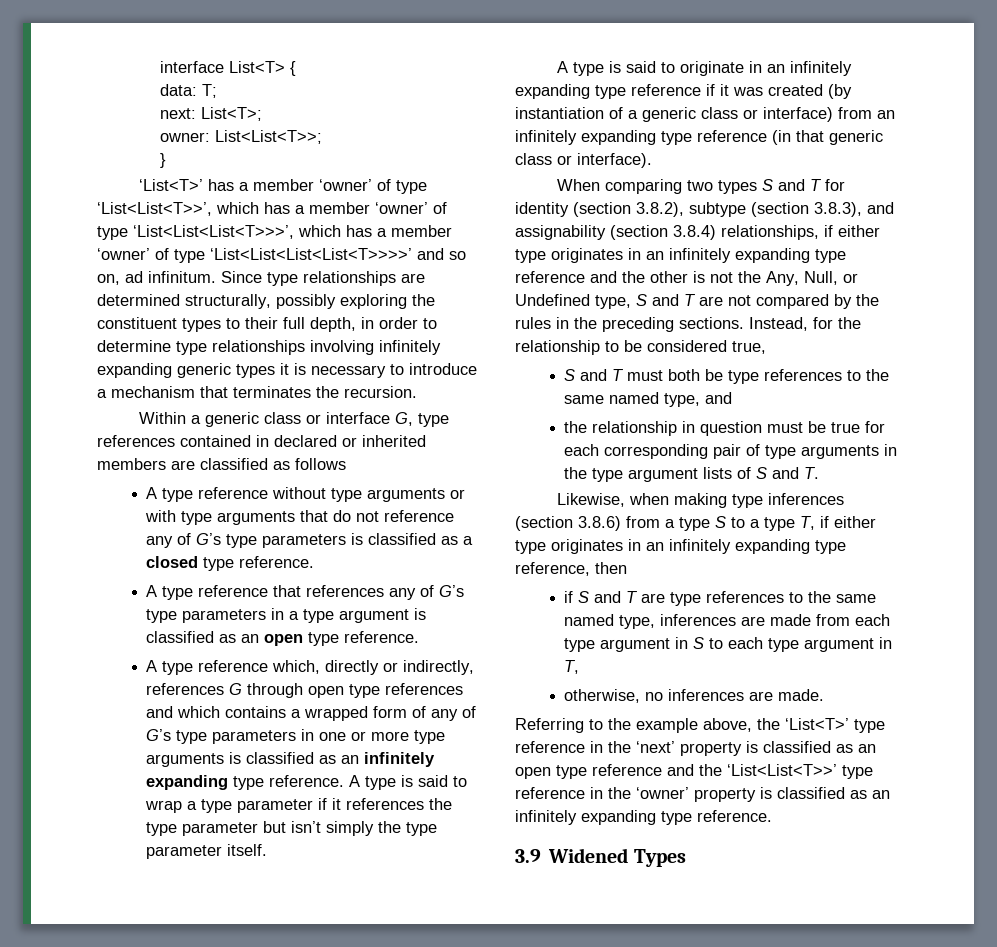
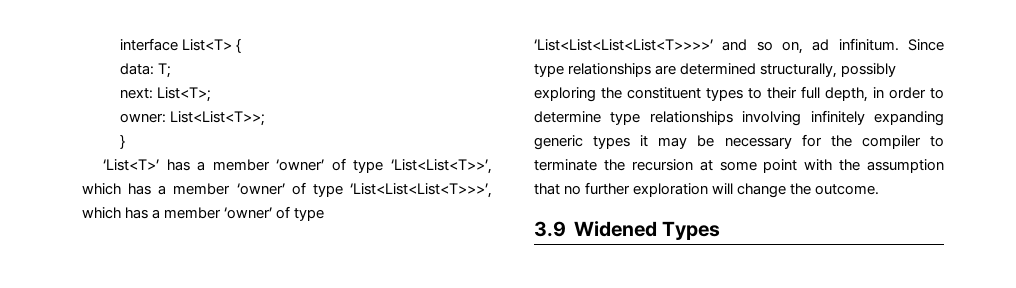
[294,363,477,378] [97,386,417,398] [138,412,449,427] [97,435,426,447] [97,458,346,470] [146,487,466,502] [145,510,455,525] [146,533,474,548] [146,556,315,571] [146,585,465,600] [146,608,427,623] [146,631,420,646] [146,660,475,675] [146,683,464,698] [146,706,477,721] [146,729,446,744] [146,752,436,767] [146,775,468,790] [145,798,453,813] [146,821,438,836] [146,844,268,859] [556,61,852,76] [515,84,852,99] [515,107,895,122] [515,130,883,145] [515,153,652,168] [556,179,845,194] [515,202,894,217] [515,225,880,240] [515,248,846,263] [515,271,858,286] [515,294,879,309] [515,317,861,332] [515,340,766,355] [564,369,890,384] [564,392,733,407] [564,421,886,436] [564,444,898,459] [564,467,820,482] [556,493,844,508] [515,516,876,531] [515,539,846,554] [515,562,627,576] [564,591,877,606] [564,614,891,629] [564,637,893,652] [564,660,580,674] [564,689,825,703] [515,718,885,733] [515,741,876,756] [515,764,873,779] [515,787,890,802] [515,810,772,825] is necessary to introduce a mechanism that terminates the recursion. // Within a generic class or interface G, type references contained in declared or inherited members are classified as follows // A type reference without type arguments or with type arguments that do not reference any of G’s type parameters is classified as a closed type reference. // A type reference that references any of G’s type parameters in a type argument is classified as an open type reference. // A type reference which, directly or indirectly, references G through open type references and which contains a wrapped form of any of G’s type parameters in one or more type arguments is classified as an infinitely expanding type reference. A type is said to wrap a type parameter if it references the type parameter but isn’t simply the type parameter itself. // A type is said to originate in an infinitely expanding type reference if it was created (by instantiation of a generic class or interface) from an infinitely expanding type reference (in that generic class or interface). // When comparing two types S and T for identity (section 3.8.2), subtype (section 3.8.3), and assignability (section 3.8.4) relationships, if either type originates in an infinitely expanding type reference and the other is not the Any, Null, or Undefined type, S and T are not compared by the rules in the preceding sections. Instead, for the relationship to be considered true, // S and T must both be type references to the same named type, and // the relationship in question must be true for each corresponding pair of type arguments in the type argument lists of S and T. // Likewise, when making type inferences (section 3.8.6) from a type S to a type T, if either type originates in an infinitely expanding type reference, then // if S and T are type references to the same named type, inferences are made from each type argument in S to each type argument in T, // otherwise, no inferences are made. // Referring to the example above, the ‘List<T>’ type reference in the ‘next’ property is classified as an open type reference and the ‘List<List<T>>’ type reference in the ‘owner’ property is classified as an infinitely expanding type reference. -> [658,134,944,149] [534,159,944,173] [534,182,880,198] may be necessary for the compiler to terminate the recursion at some point with the assumption that no further exploration will change the outcome.

